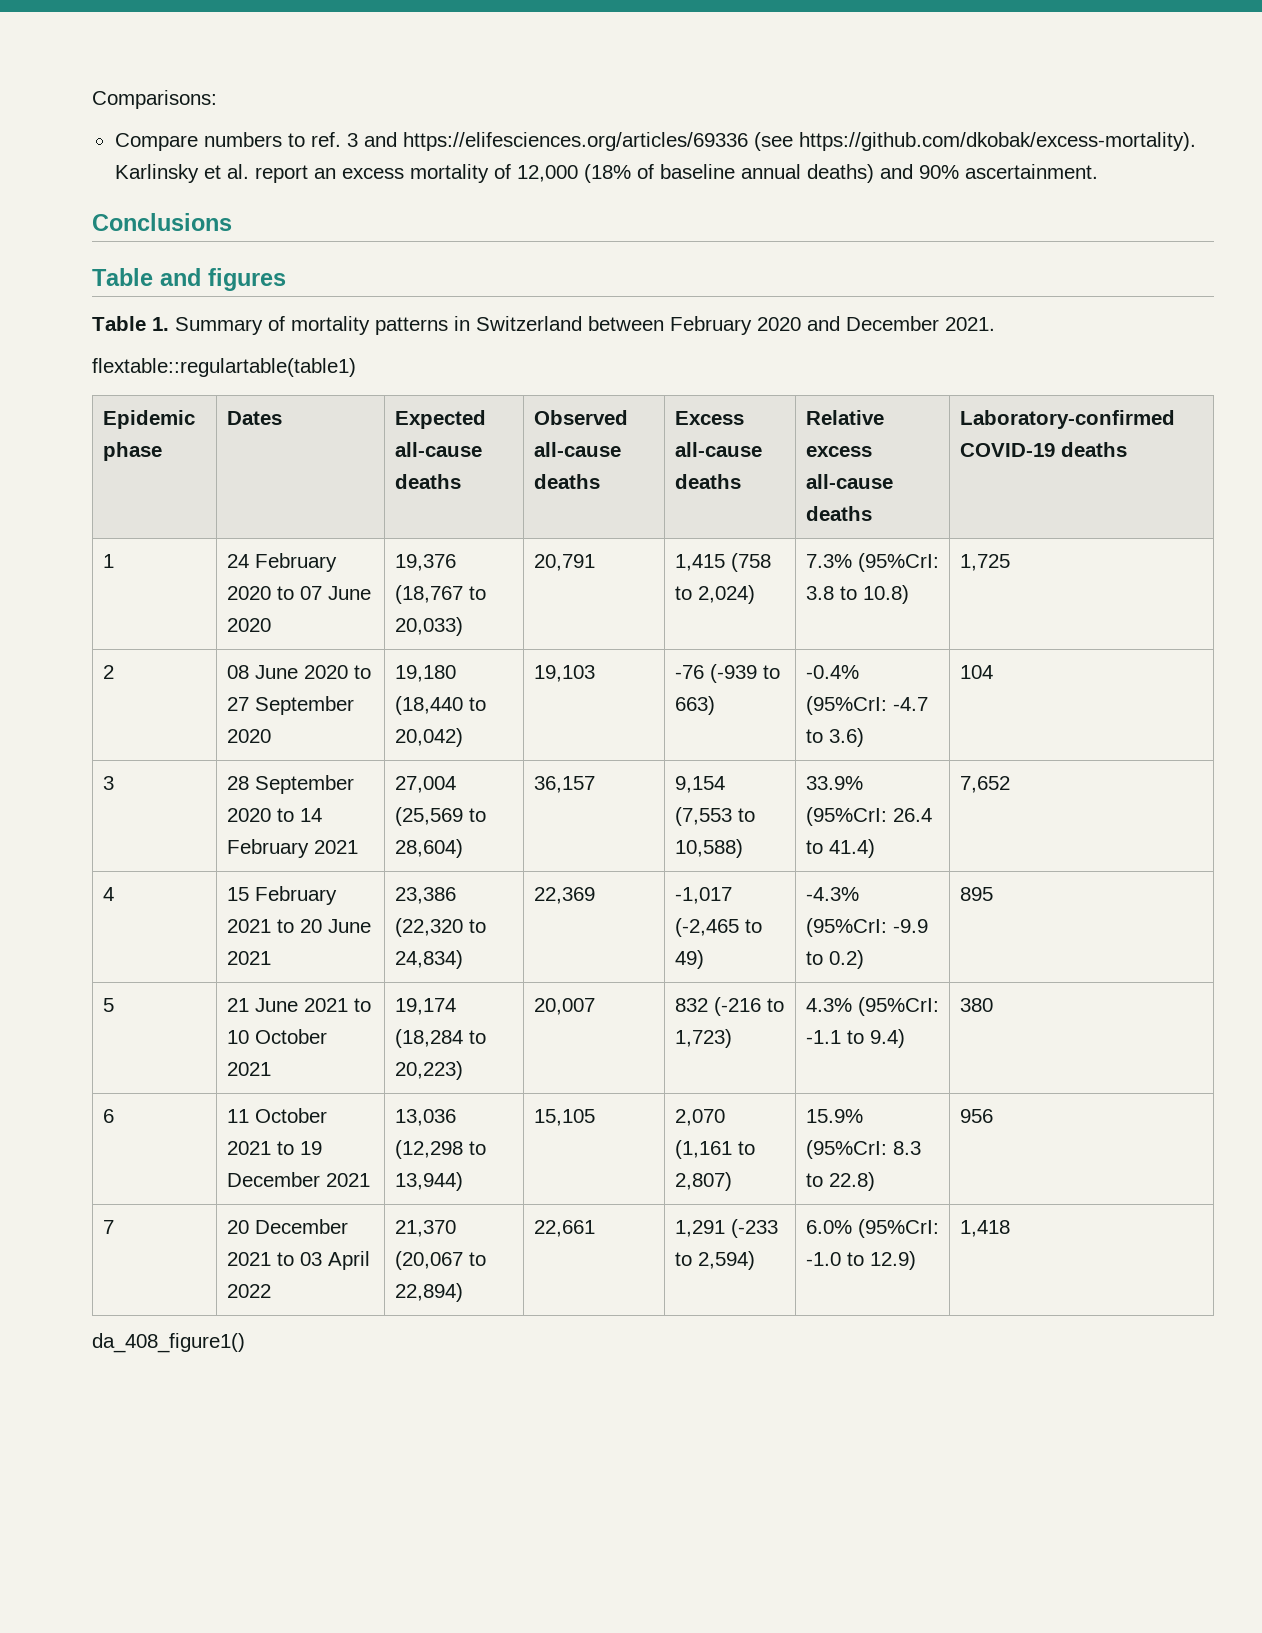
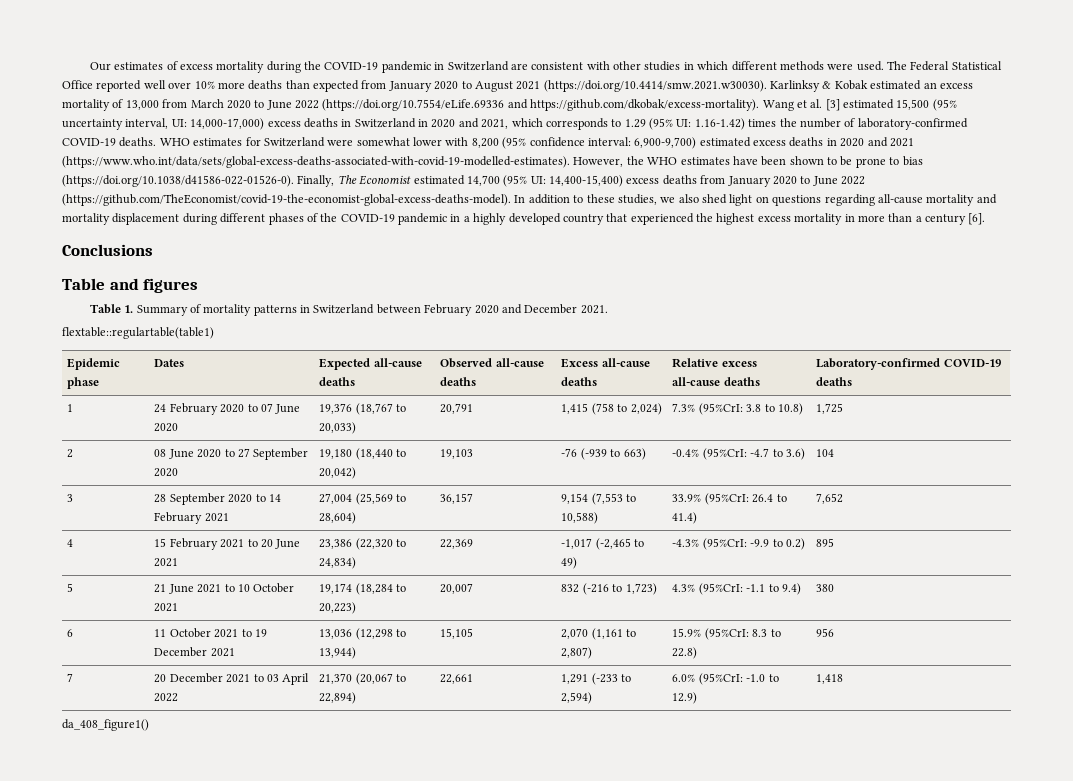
[92,90,217,109] [114,132,1196,151] [114,164,1098,183] Comparisons: // Compare numbers to ref. 3 and https://elifesciences.org/articles/69336 (see https://github.com/dkobak/excess-mortality). Karlinsky et al. report an excess mortality of 12,000 (18% of baseline annual deaths) and 90% ascertainment. -> [89,61,1002,73] [62,80,973,92] [62,99,957,111] [62,118,968,130] [62,137,914,149] [62,156,923,168] [62,175,865,187] [62,194,997,206] [62,213,986,225] Our estimates of excess mortality during the COVID-19 pandemic in Switzerland are consistent with other studies in which different methods were used. The Federal Statistical Office reported well over 10% more deaths than expected from January 2020 to August 2021 (https://doi.org/10.4414/smw.2021.w30030). Karlinksy & Kobak estimated an excess mortality of 13,000 from March 2020 to June 2022 (https://doi.org/10.7554/eLife.69336 and https://github.com/dkobak/excess-mortality). Wang et al. [3] estimated 15,500 (95% uncertainty interval, UI: 14,000-17,000) excess deaths in Switzerland in 2020 and 2021, which corresponds to 1.29 (95% UI: 1.16-1.42) times the number of laboratory-confirmed COVID-19 deaths. WHO estimates for Switzerland were somewhat lower with 8,200 (95% confidence interval: 6,900-9,700) estimated excess deaths in 2020 and 2021 (https://www.who.int/data/sets/global-excess-deaths-associated-with-covid-19-modelled-estimates). However, the WHO estimates have been shown to be prone to bias (https://doi.org/10.1038/d41586-022-01526-0). Finally, The Economist estimated 14,700 (95% UI: 14,400-15,400) excess deaths from January 2020 to June 2022 (https://github.com/TheEconomist/covid-19-the-economist-global-excess-deaths-model). In addition to these studies, we also shed light on questions regarding all-cause mortality and mortality displacement during different phases of the COVID-19 pandemic in a highly developed country that experienced the highest excess mortality in more than a century [6].

